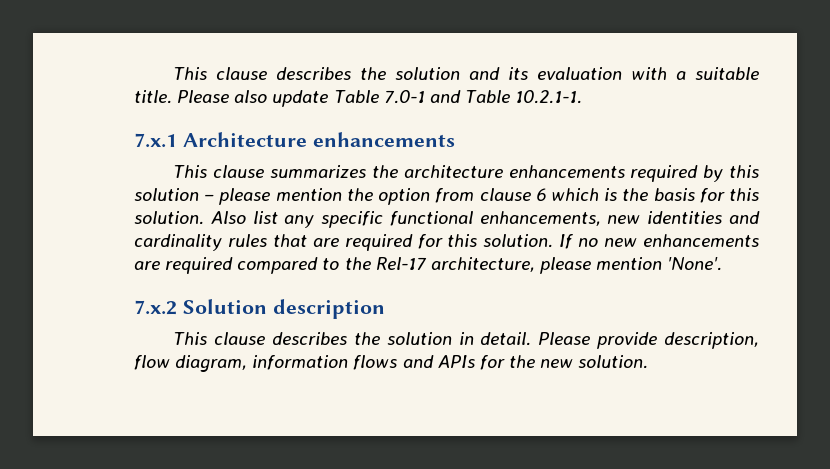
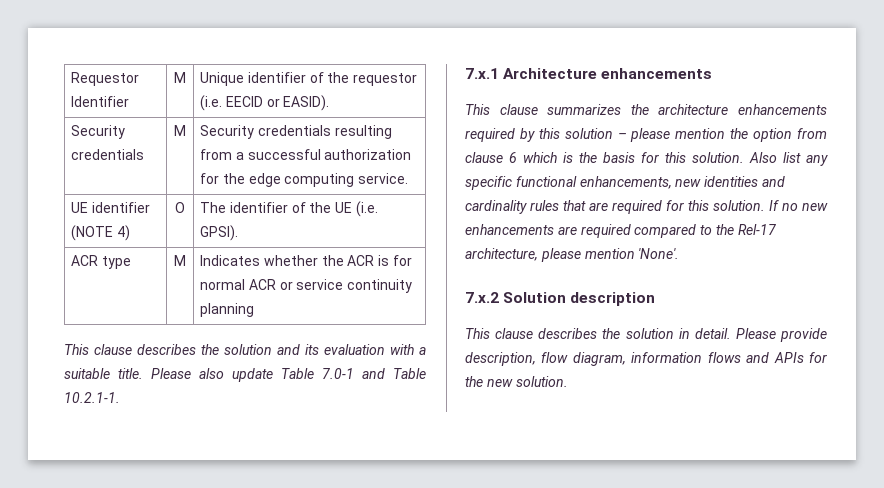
(173, 73) none -> [71,72,140,86] [71,96,130,107] [174,72,186,83] [200,72,418,86] [200,95,330,111] [71,125,126,139] [71,149,145,160] [174,125,186,136] [200,125,392,139] [200,149,412,160] [200,173,409,187] [71,202,150,213] [71,225,130,241] [175,202,185,213] [200,201,378,217] [200,225,239,241] [71,255,131,269] [174,255,186,266] [200,255,412,266] [200,279,413,293] [200,303,255,317] Requestor Identifier | M | Unique identifier of the requestor (i.e. EECID or EASID). // Security credentials | M | Security credentials resulting from a successful authorization for the edge computing service. // UE identifier (NOTE 4) | O | The identifier of the UE (i.e. GPSI). // ACR type | M | Indicates whether the ACR is for normal ACR or service continuity planning //

